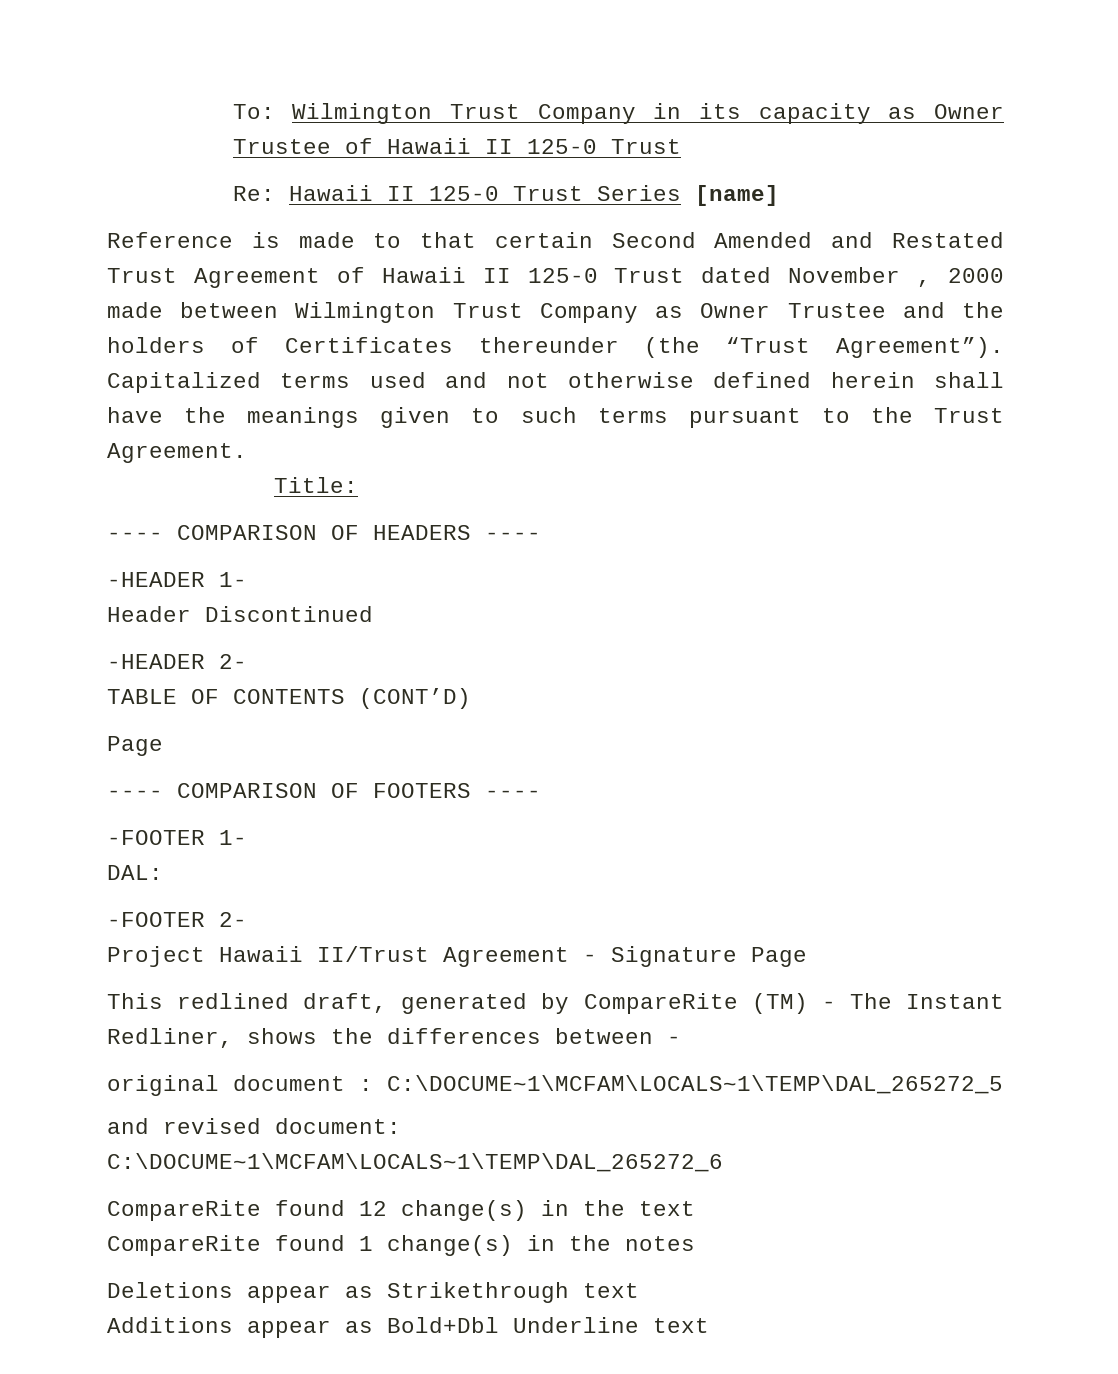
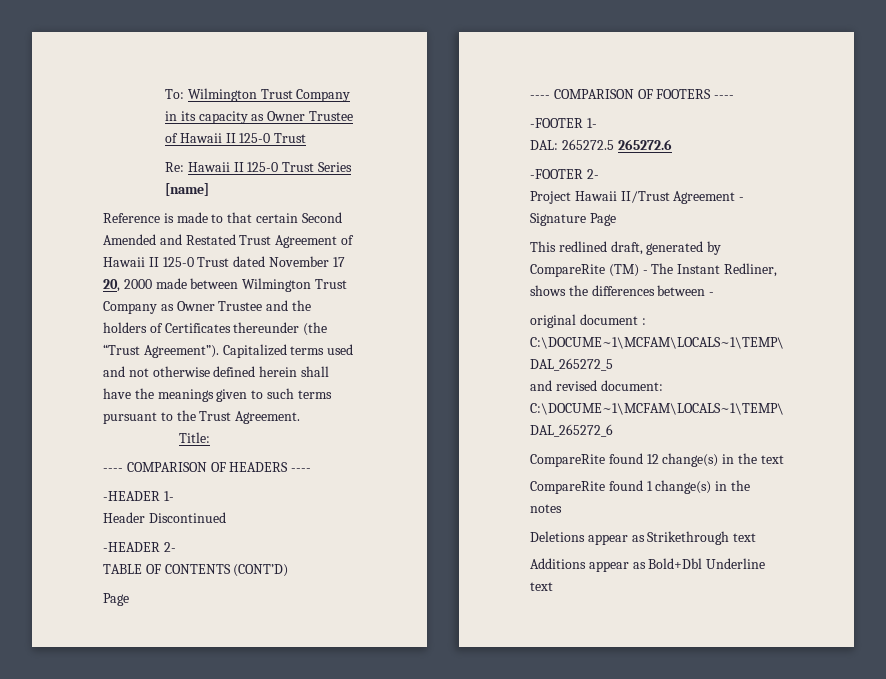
[917,280,932,287] , -> [332,257,345,267] [103,279,120,292] 17 20,
(163, 872) none -> [561,139,672,150] 265272.5 265272.6

